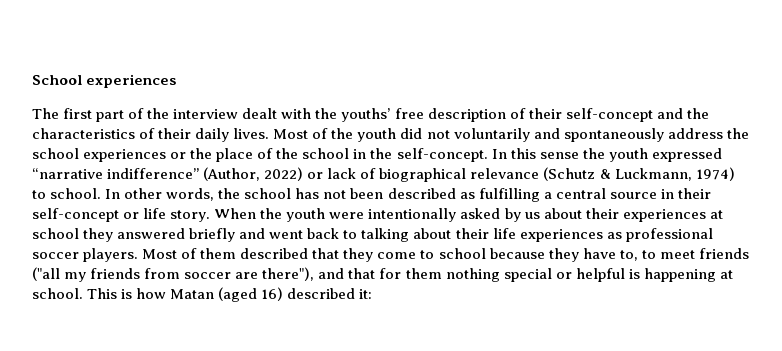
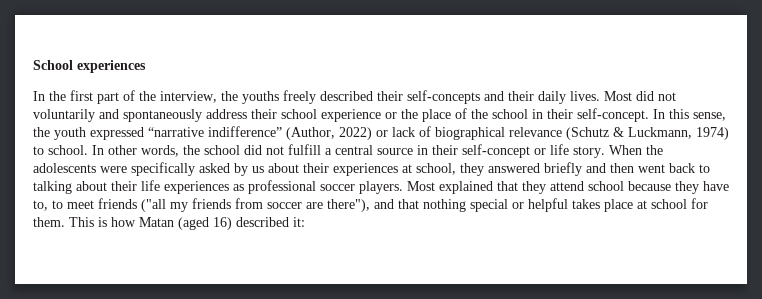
[32,108,59,119] The -> [33,91,66,101] In the
[173,108,709,122] [32,128,156,139] interview dealt with the youths’ free description of their self-concept and the characteristics of -> [160,90,504,104] interview, the youths freely described their self-concepts and
[312,128,397,142] of the youth -> (632, 96) none
[726,128,749,139] [32,148,167,162] the school experiences -> [251,109,381,122] their school experience
[370,148,393,159] the -> [547,109,573,119] their
[539,152,579,159] sense -> [693,112,726,121] sense,
[295,188,540,202] has not been described as fulfilling -> [244,144,321,155] did not fulfill
[286,208,457,222] youth were intentionally -> [33,162,195,176] adolescents were specifically
[32,228,79,239] school -> [416,163,456,175] school,
(266, 233) none -> [610,163,634,173] then
[181,248,435,262] of them described that they come to -> [439,181,584,194] explained that they attend
[379,268,442,279] for them -> (419, 204) none
[628,268,733,282] [32,288,83,299] is happening at school. -> [572,198,708,212] [33,217,65,227] takes place at school for them.

